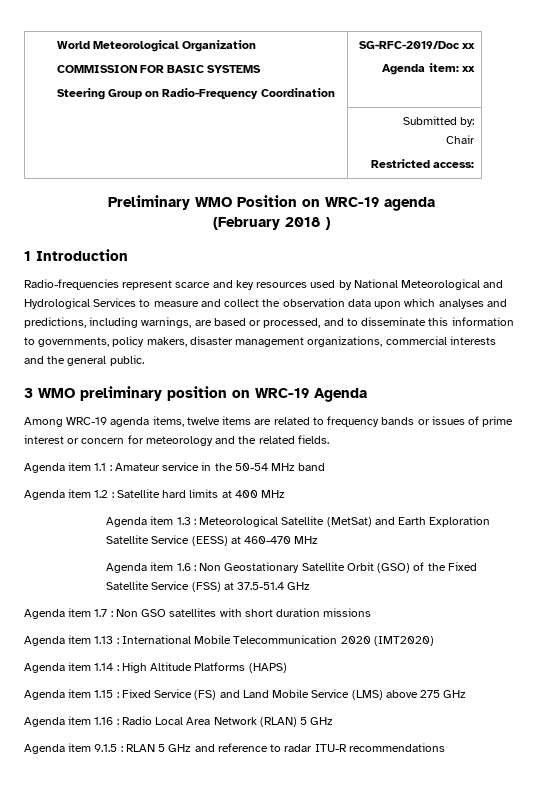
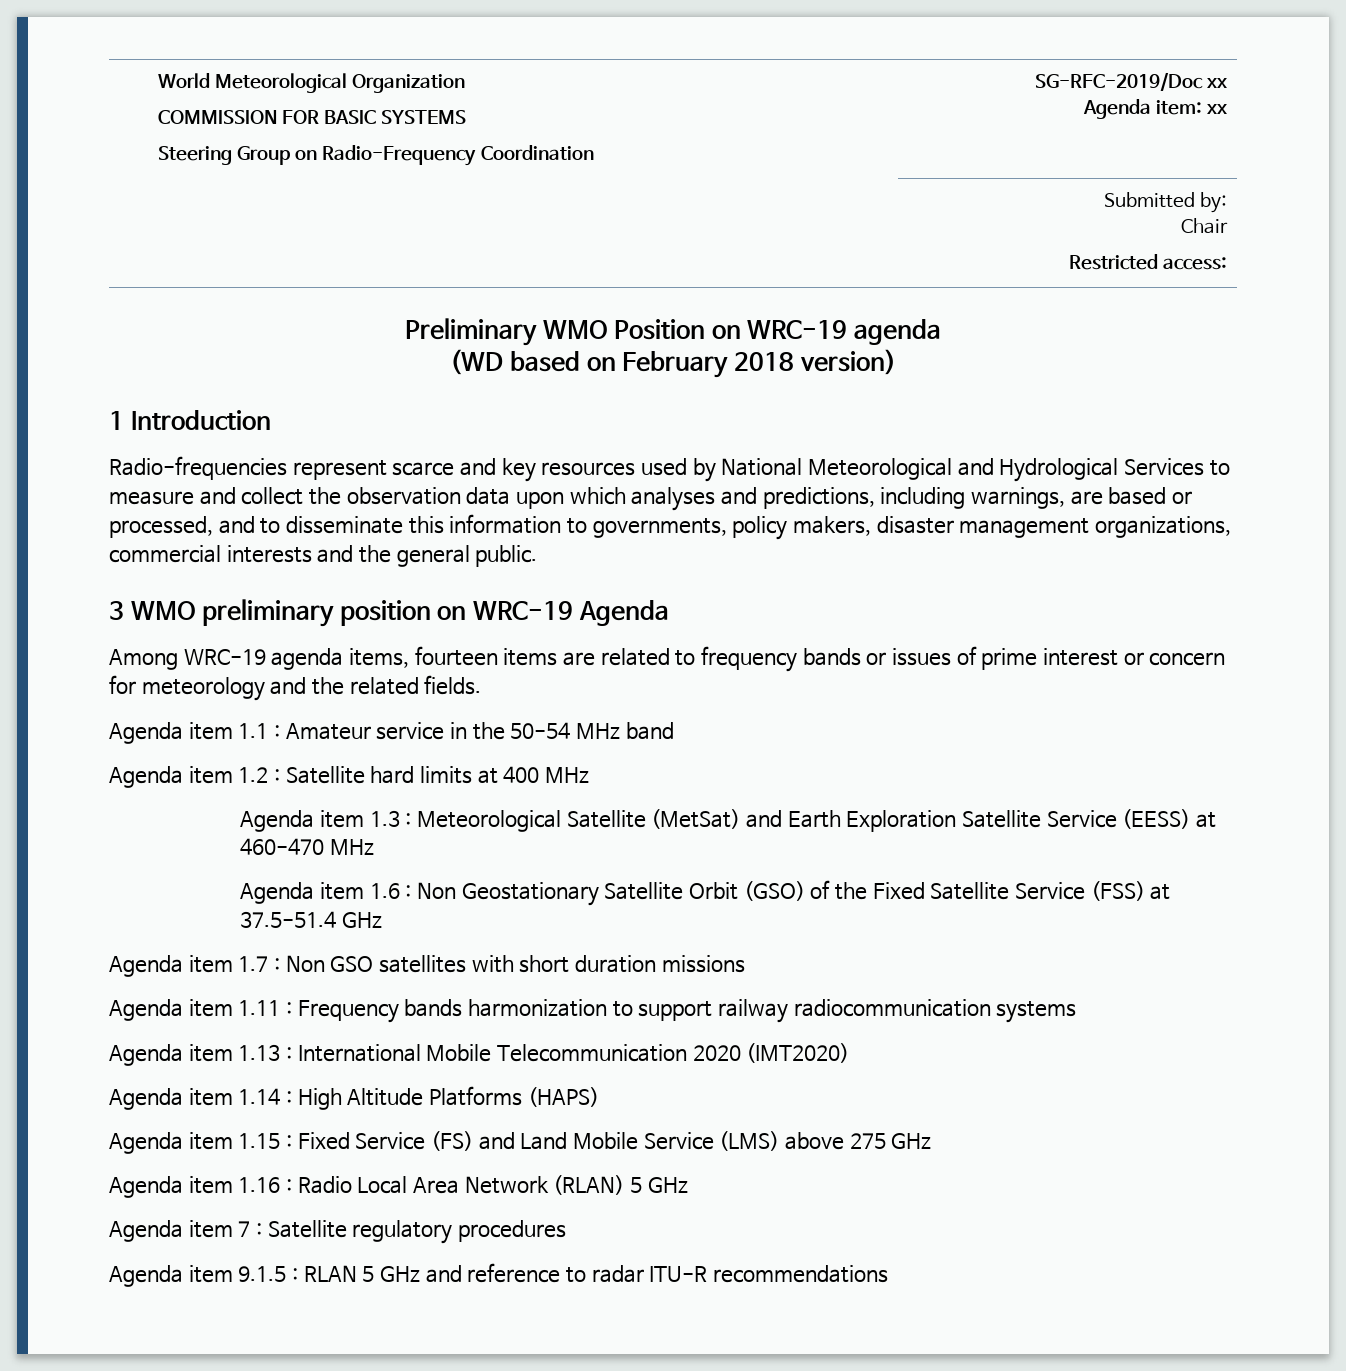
[212,217,330,230] (February 2018 ) -> [450,349,896,378] (WD based on February 2018 version)
[186,417,220,425] twelve -> [414,646,498,666] fourteen
(372, 612) none -> [109,999,1077,1023] // Agenda item 1.11 : Frequency bands harmonization to support railway radiocommunication systems
(334, 721) none -> [109,1220,566,1244] // Agenda item 7 : Satellite regulatory procedures

